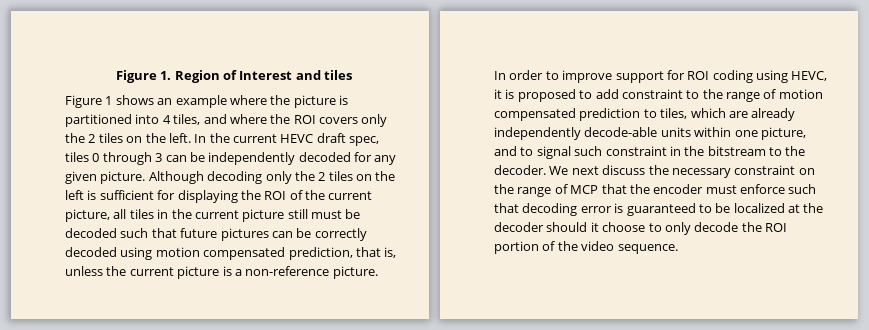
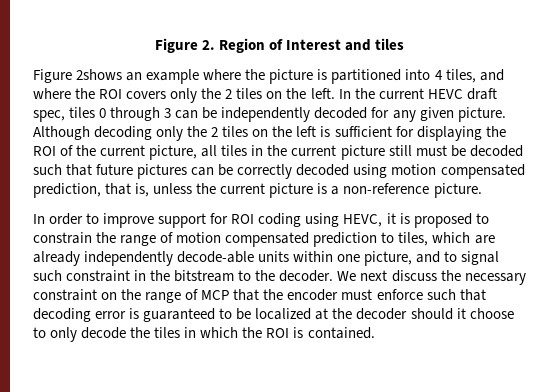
[115,70,172,83] Figure 1. -> [154,38,215,53] Figure 2.
[105,95,154,105] 1 shows -> [76,69,123,80] 2shows
[595,89,700,99] add constraint to -> [33,232,92,244] constrain
[765,223,787,232] [494,241,678,254] ROI portion of the video sequence. -> [154,327,375,339] tiles in which the ROI is contained.

